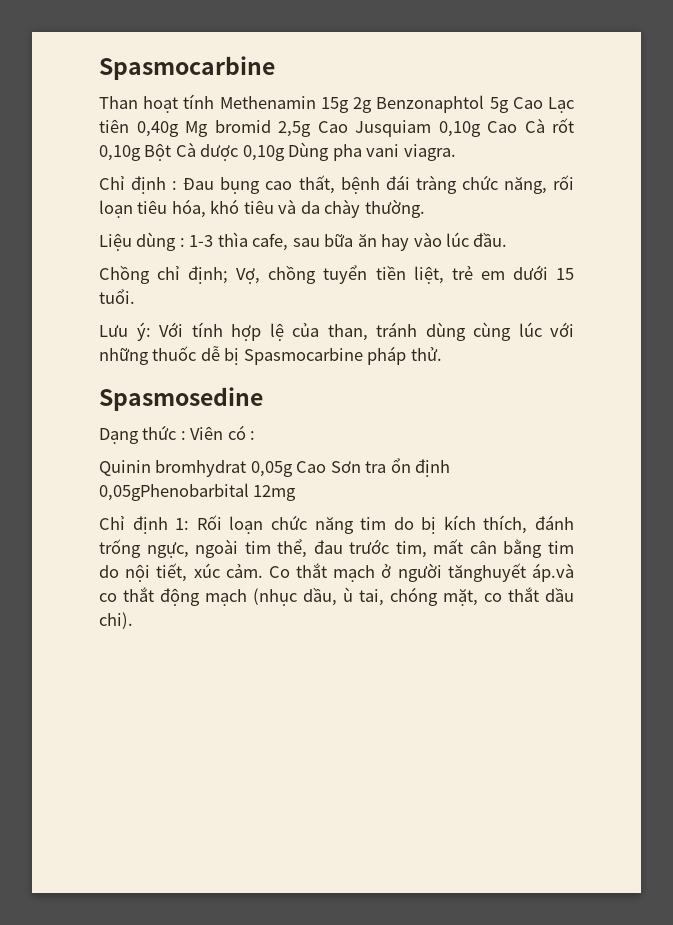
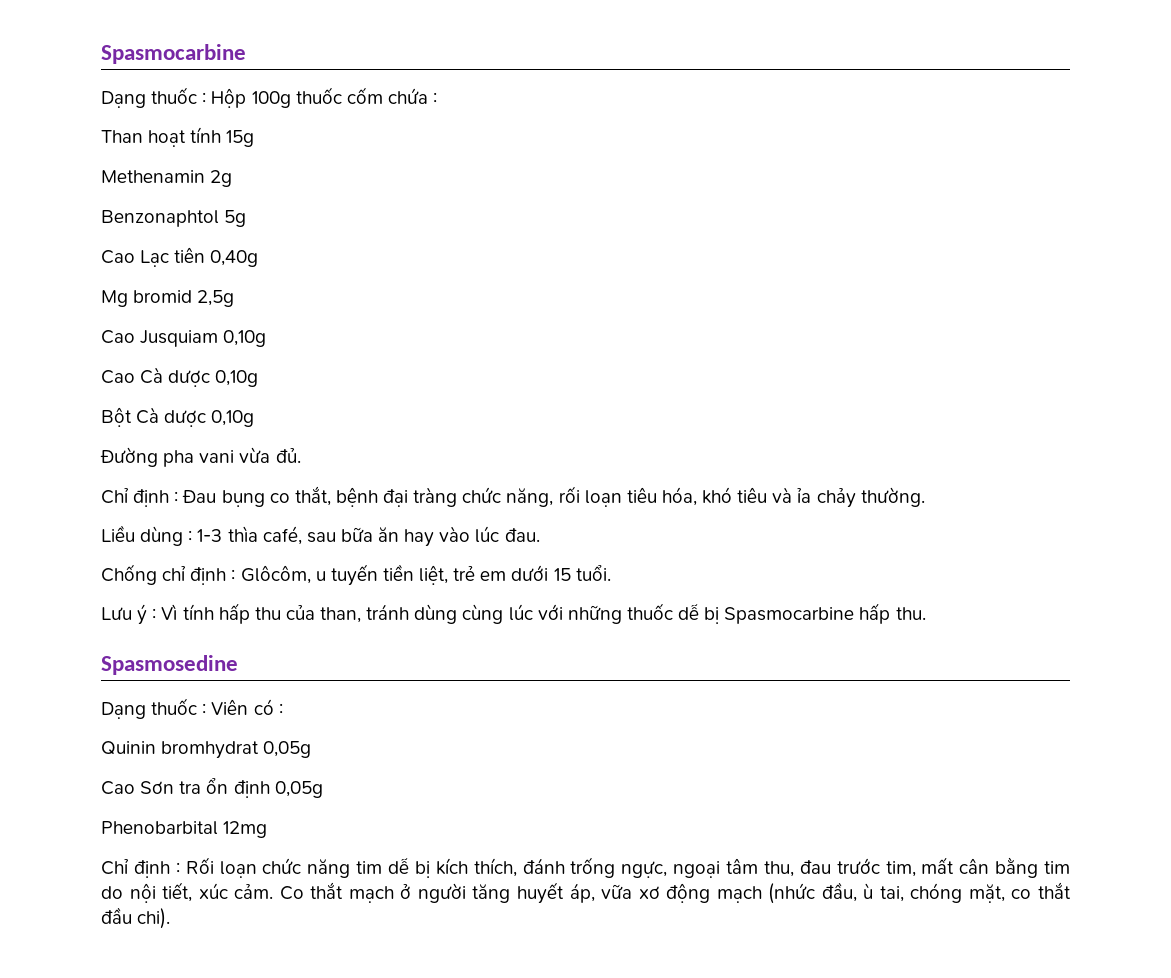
[99,56,275,80] Spasmocarbine -> [101,44,246,64] [101,87,438,108] Spasmocarbine // Dạng thuốc : Hộp 100g thuốc cốm chứa :
[219,96,349,113] Methenamin 15g -> [226,130,255,147] [101,170,205,183] 15g // Methenamin
(373, 105) none -> (233, 178) //
(509, 105) none -> (247, 218) //
(179, 129) none -> (259, 258) //
(311, 129) none -> (235, 298) //
(481, 129) none -> (267, 338) //
[552,118,574,133] [99,145,141,161] rốt 0,10g -> [168,370,259,387] dược 0,10g //
[288,142,330,161] Dùng -> [100,447,158,467] // Đường
[403,144,456,161] viagra. -> [239,447,301,463] vừa đủ.
[265,175,410,194] cao thất, bệnh đái -> [269,486,409,507] co thắt, bệnh đại
[300,199,361,218] da chày -> [797,488,856,508] ỉa chảy
[99,233,132,251] Liệu -> [101,525,135,542] Liều
[252,233,289,251] cafe, -> [262,526,302,545] café,
[473,232,508,247] [99,265,368,284] đầu. // Chồng chỉ định; Vợ, chồng tuyển -> [504,527,540,542] [101,564,378,586] đau. // Chống chỉ định : Glôcôm, u tuyến
[136,322,284,341] ý: Với tính hợp lệ -> [137,603,281,625] ý : Vì tính hấp thu
[367,346,442,365] pháp thử. -> [859,603,926,624] hấp thu.
[142,425,177,440] thức -> [151,698,198,715] thuốc
(293, 469) none -> (312, 749) //
[99,483,249,501] 0,05gPhenobarbital -> [274,781,323,798] [101,821,218,835] 0,05g // Phenobarbital
[175,518,190,530] 1: -> [175,862,180,874] :
[393,517,414,530] do -> [388,858,409,874] dễ
[195,539,308,558] ngoài tim thể, -> [673,858,794,878] ngoại tâm thu,
[447,563,574,582] [99,587,337,606] tănghuyết áp.và co thắt động mạch (nhục dầu, -> [472,882,857,904] tăng huyết áp, vữa xơ động mạch (nhức đầu,
[545,587,574,602] dầu -> [101,907,132,924] đầu

